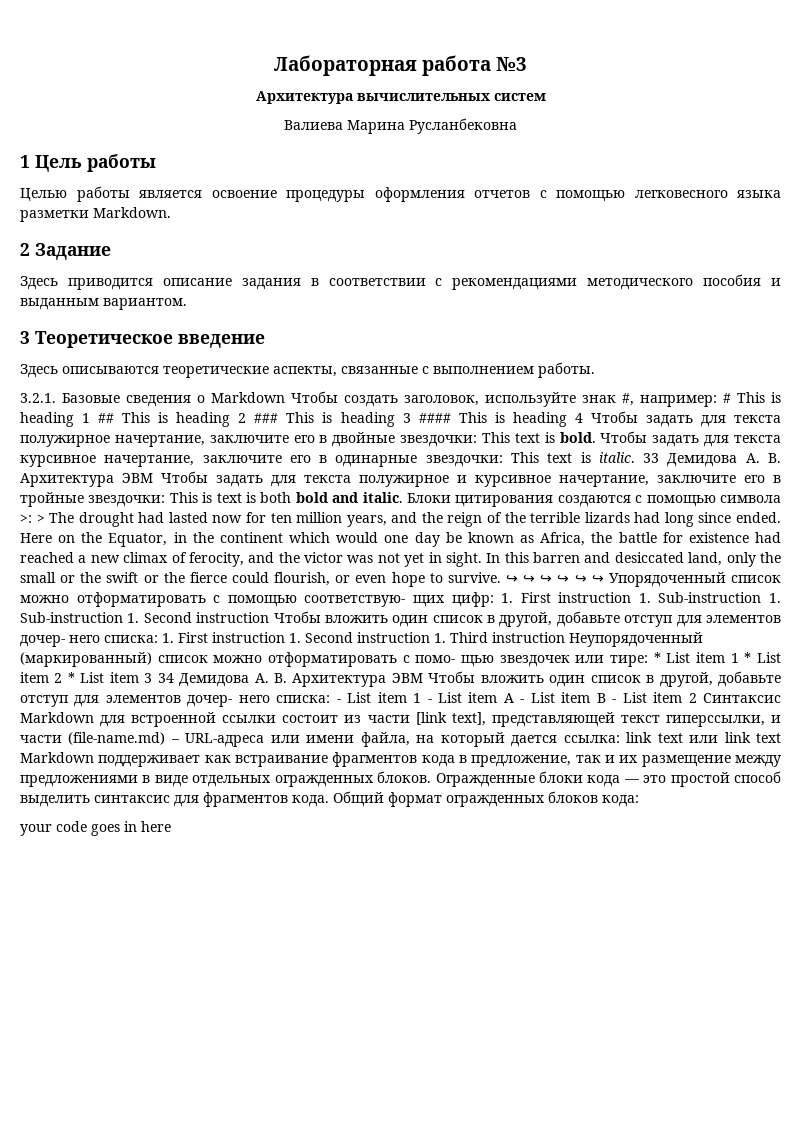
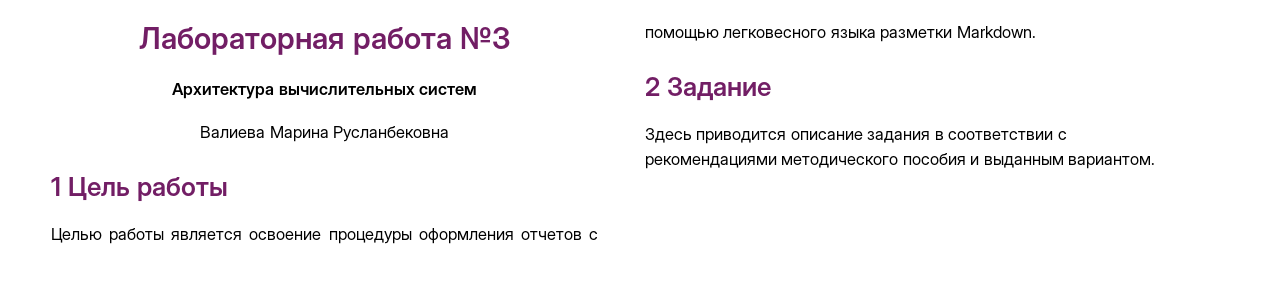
[20,331,265,348] [20,362,595,378] [20,391,781,407] [20,411,781,427] [20,431,781,447] [20,452,782,467] [20,471,781,487] [20,492,781,507] [20,512,781,527] [20,532,781,547] [20,552,782,567] [20,572,781,587] [20,592,781,607] [20,611,781,627] [20,632,703,647] [20,652,781,667] [20,671,782,687] [20,692,782,707] [20,712,781,727] [20,732,781,747] [20,752,782,767] [20,771,781,787] [20,791,639,807] [20,821,171,836] // 3 Теоретическое введение // Здесь описываются теоретические аспекты, связанные с выполнением работы. // 3.2.1. Базовые сведения о Markdown Чтобы создать заголовок, используйте знак #, например: # This is heading 1 ## This is heading 2 ### This is heading 3 #### This is heading 4 Чтобы задать для текста полужирное начертание, заключите его в двойные звездочки: This text is bold. Чтобы задать для текста курсивное начертание, заключите его в одинарные звездочки: This text is italic. 33 Демидова А. В. Архитектура ЭВМ Чтобы задать для текста полужирное и курсивное начертание, заключите его в тройные звездочки: This is text is both bold and italic. Блоки цитирования создаются с помощью символа >: > The drought had lasted now for ten million years, and the reign of the terrible lizards had long since ended. Here on the Equator, in the continent which would one day be known as Africa, the battle for existence had reached a new climax of ferocity, and the victor was not yet in sight. In this barren and desiccated land, only the small or the swift or the fierce could flourish, or even hope to survive. ↪ ↪ ↪ ↪ ↪ ↪ Упорядоченный список можно отформатировать с помощью соответствую- щих цифр: 1. First instruction 1. Sub-instruction 1. Sub-instruction 1. Second instruction Чтобы вложить один список в другой, добавьте отступ для элементов дочер- него списка: 1. First instruction 1. Second instruction 1. Third instruction Неупорядоченный (маркированный) список можно отформатировать с помо- щью звездочек или тире: * List item 1 * List item 2 * List item 3 34 Демидова А. В. Архитектура ЭВМ Чтобы вложить один список в другой, добавьте отступ для элементов дочер- него списка: - List item 1 - List item A - List item B - List item 2 Синтаксис Markdown для встроенной ссылки состоит из части [link text], представляющей текст гиперссылки, и части (file-name.md) – URL-адреса или имени файла, на который дается ссылка: link text или link text Markdown поддерживает как встраивание фрагментов кода в предложение, так и их размещение между предложениями в виде отдельных огражденных блоков. Огражденные блоки кода — это простой способ выделить синтаксис для фрагментов кода. Общий формат огражденных блоков кода: // your code goes in here -> (1156, 162) none

